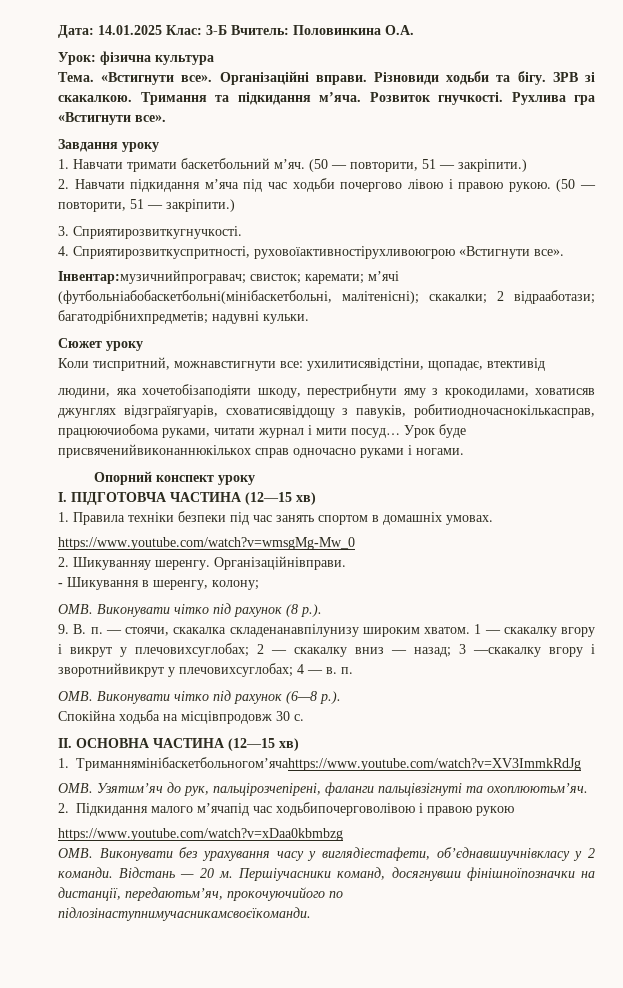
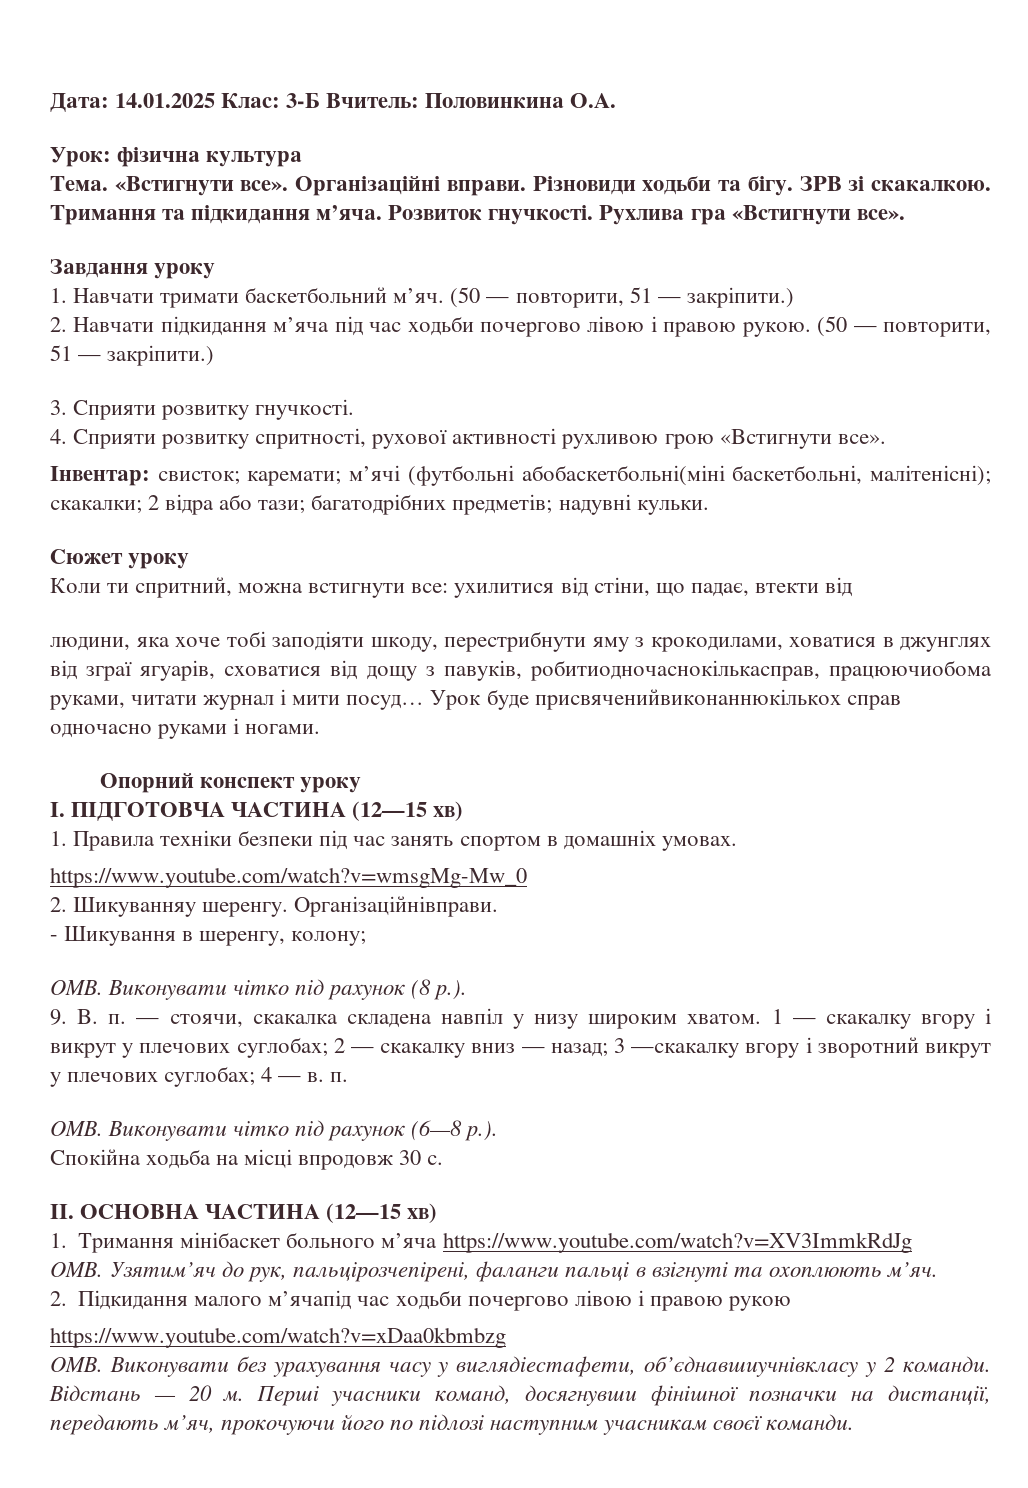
[73,226,242,239] [58,246,564,259] [58,270,246,284] Сприятирозвиткугнучкості. // 4. Сприятирозвиткуспритності, руховоїактивностірухливоюгрою «Встигнути все». // Інвентар:музичнийпрогравач; -> [73,399,355,420] [50,428,886,449] [50,466,150,486] Сприяти розвитку гнучкості. // 4. Сприяти розвитку спритності, рухової активності рухливою грою «Встигнути все». // Інвентар:
[58,290,595,304] [58,310,208,324] (футбольніабобаскетбольні(мінібаскетбольні, малітенісні); скакалки; 2 відрааботази; багатодрібнихпредметів; -> [407,465,991,486] [50,494,553,515] (футбольні абобаскетбольні(міні баскетбольні, малітенісні); скакалки; 2 відра або тази; багатодрібних предметів;
[93,357,545,371] тиспритний, можнавстигнути все: ухилитисявідстіни, щопадає, втективід -> [107,577,852,598] ти спритний, можна встигнути все: ухилитися від стіни, що падає, втекти від
[142,384,251,398] хочетобізаподіяти -> [175,631,364,651] хоче тобі заподіяти
[535,388,595,395] [58,405,335,418] ховатисяв джунглях відзграїягуарів, сховатисявіддощу -> [789,637,991,652] [50,660,417,681] ховатися в джунглях від зграї ягуарів, сховатися від дощу
[229,624,359,637] складенанавпілунизу -> [346,1008,579,1029] складена навпіл у низу
[135,643,249,657] плечовихсуглобах; -> [139,1037,328,1058] плечових суглобах;
[58,663,293,677] зворотнийвикрут у плечовихсуглобах; -> [817,1037,992,1058] [50,1066,256,1087] зворотний викрут у плечових суглобах;
[181,711,272,724] місцівпродовж -> [244,1149,394,1170] місці впродовж
[76,757,581,771] Триманнямінібаскетбольногом’ячаhttps://www.youtube.com/watch?v=XV3ImmkRdJg -> [78,1232,912,1253] Тримання мінібаскет больного м’яча https://www.youtube.com/watch?v=XV3ImmkRdJg
[378,783,588,796] пальцівзігнуті та охоплюютьм’яч. -> [565,1262,938,1282] пальці в взігнуті та охоплюють м’яч.
[276,802,415,816] ходьбипочерговолівою -> [395,1290,632,1311] ходьби почергово лівою
[238,867,595,881] [58,887,343,901] [58,907,311,921] Першіучасники команд, досягнувши фінішноїпозначки на дистанції, передаютьм’яч, прокочуючийого по підлозінаступнимучасникамсвоєїкоманди. -> [257,1385,991,1406] [50,1414,854,1435] Перші учасники команд, досягнувши фінішної позначки на дистанції, передають м’яч, прокочуючи його по підлозі наступним учасникам своєї команди.

